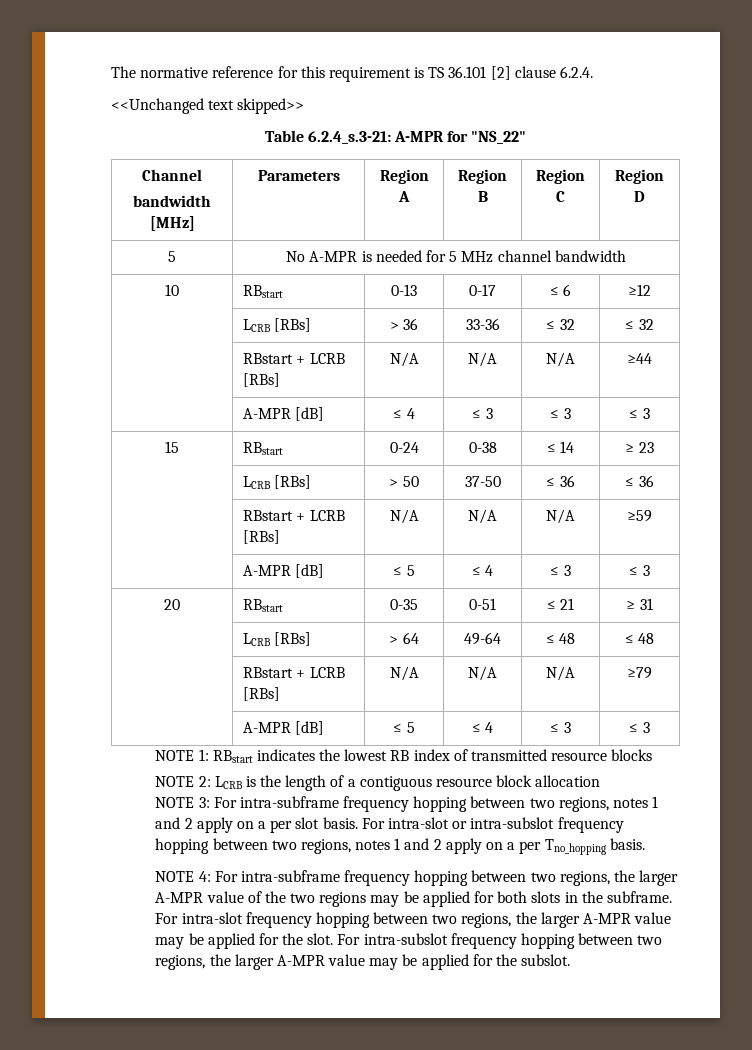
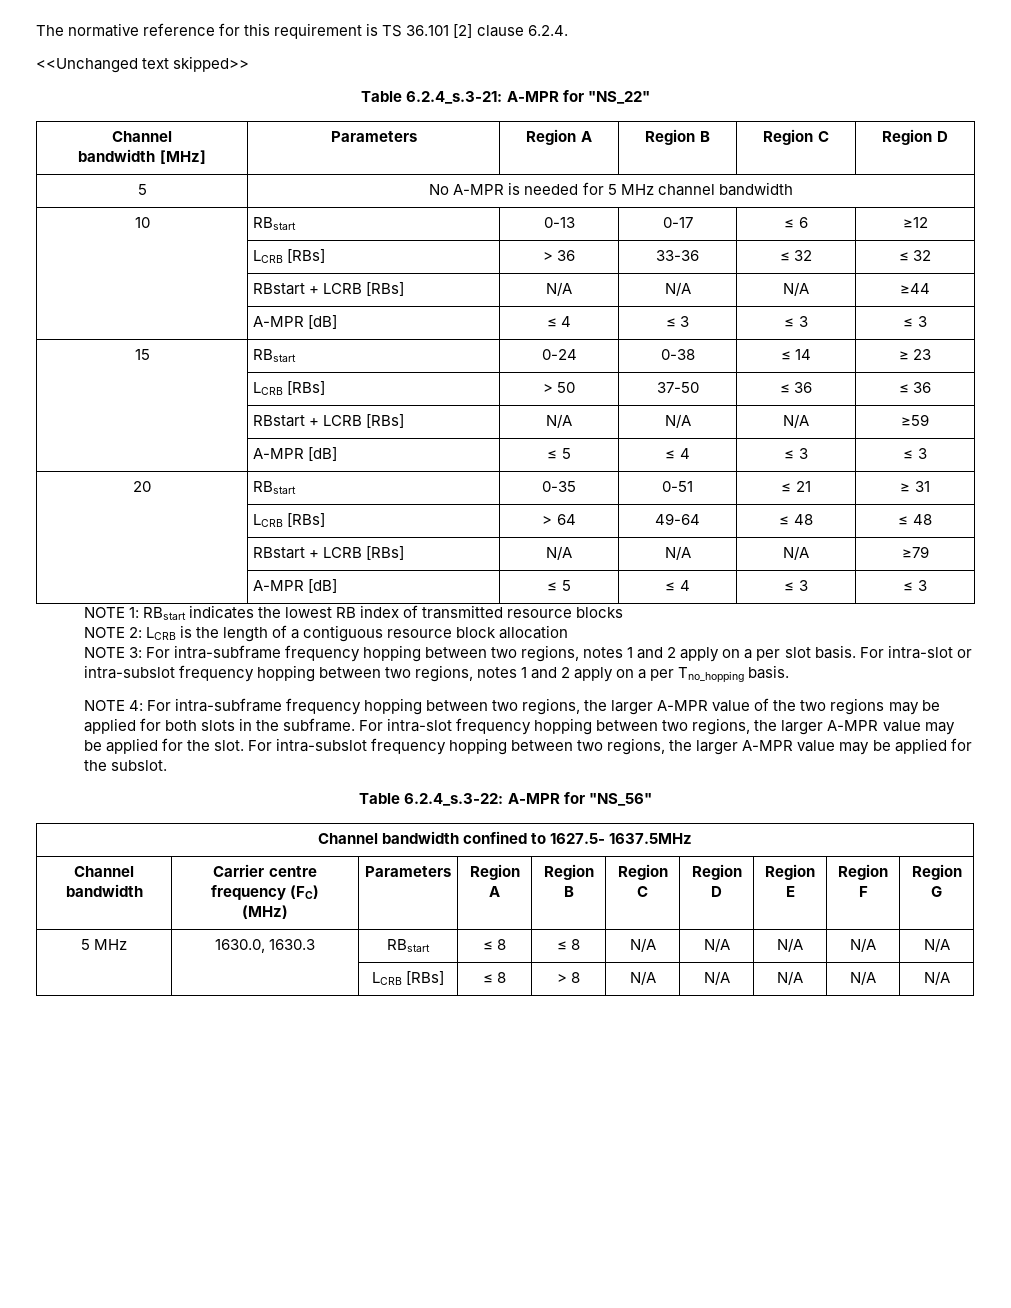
(571, 960) none -> [359,792,652,806] [317,831,693,844] [74,866,134,877] [65,884,143,897] [213,864,317,877] [210,885,320,900] [242,905,288,919] [365,866,451,877] [469,864,520,880] [489,886,500,897] [543,864,594,880] [563,886,574,897] [617,864,668,880] [637,886,648,897] [691,864,742,880] [711,886,722,897] [765,864,815,880] [785,886,795,897] [838,864,888,880] [858,886,868,897] [911,864,962,880] [931,886,942,897] [80,939,128,950] [214,939,316,953] [387,939,430,952] [482,939,507,950] [556,939,581,950] [629,938,656,952] [703,938,730,952] [777,938,803,952] [850,938,876,952] [923,938,950,952] [371,971,445,985] [482,972,507,983] [556,972,581,983] [629,971,656,985] [703,971,730,985] [777,971,803,985] [850,971,876,985] [923,971,950,985] // Table 6.2.4_s.3-22: A-MPR for "NS_56" // Channel bandwidth confined to 1627.5- 1637.5MHz // Channel bandwidth | Carrier centre frequency (FC) // (MHz) | Parameters | Region A | Region B | Region C | Region D | Region E | Region F | Region G // 5 MHz | 1630.0, 1630.3 | RBstart | ≤ 8 | ≤ 8 | N/A | N/A | N/A | N/A | N/A // | | LCRB [RBs] | ≤ 8 | > 8 | N/A | N/A | N/A | N/A | N/A

